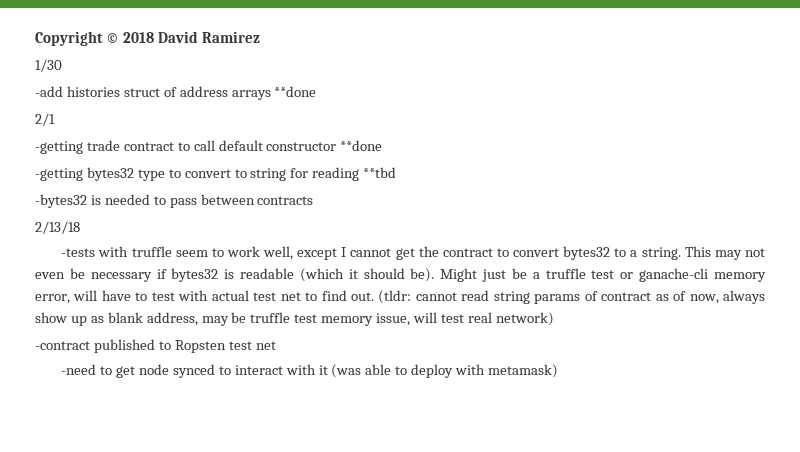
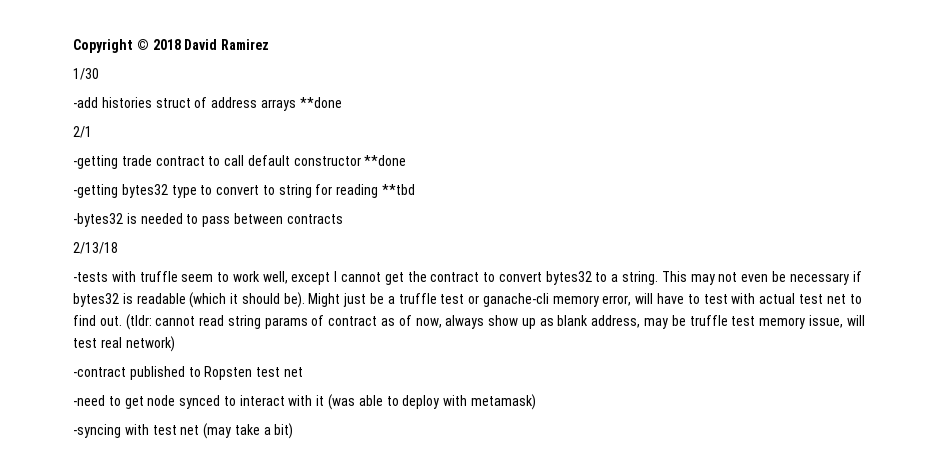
(559, 371) none -> [73,423,294,439] // -syncing with test net (may take a bit)

